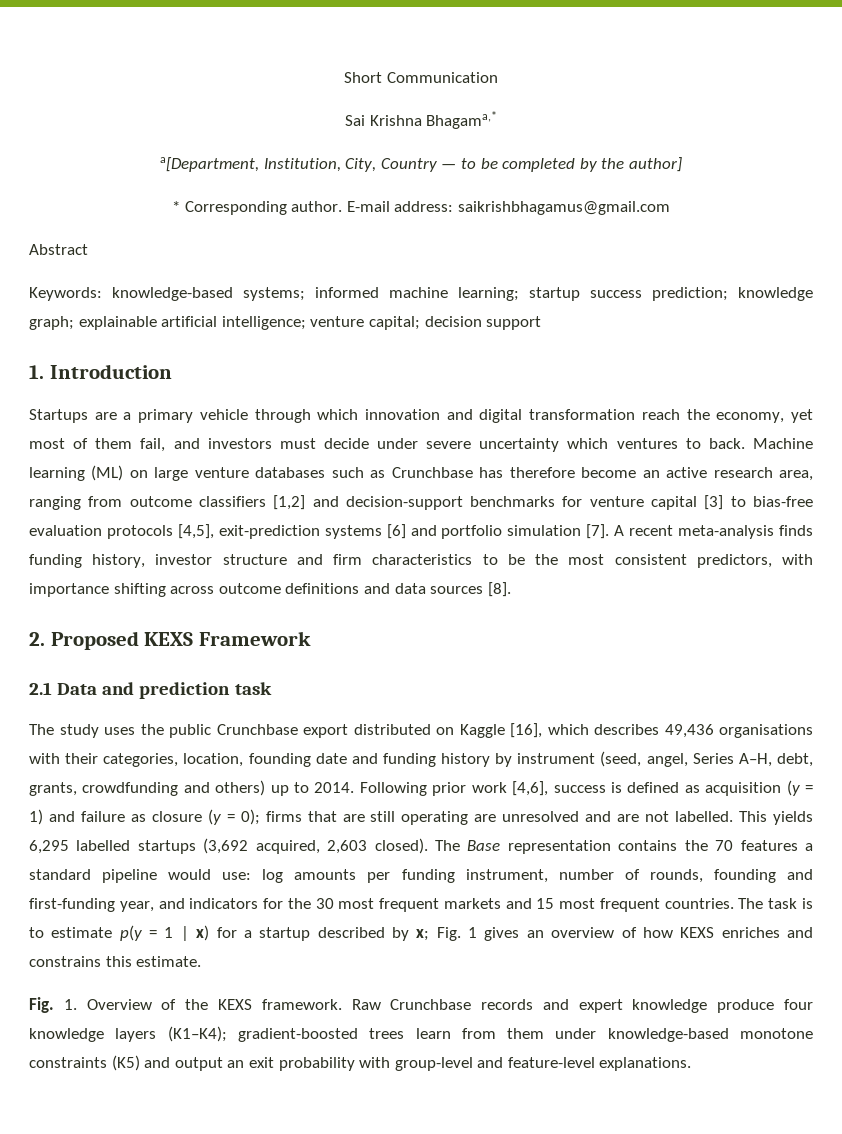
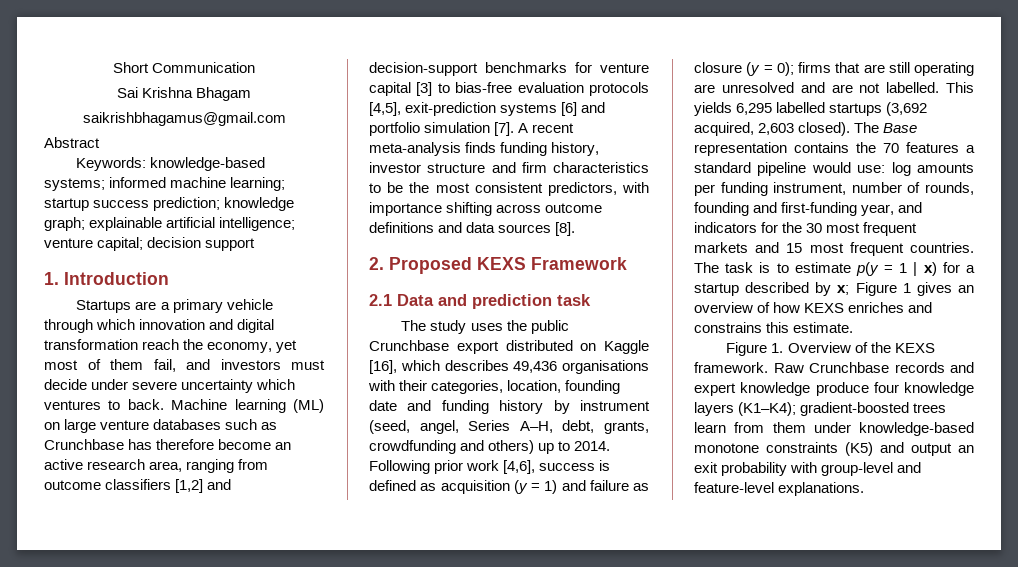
[426,111,498,129] [160,157,682,172] [172,201,454,215] Bhagama,* // a[Department, Institution, City, Country — to be completed by the author] // * Corresponding author. E-mail address: -> [196,87,252,101] Bhagam //
[436,927,461,941] Fig. -> [855,282,897,296] Figure
[29,997,54,1013] Fig. -> [726,342,768,356] Figure

